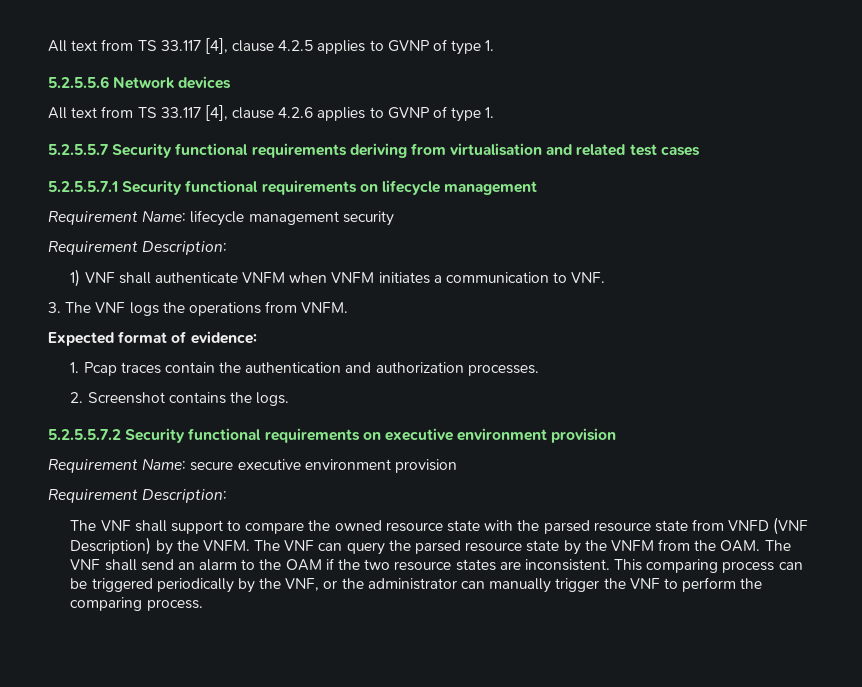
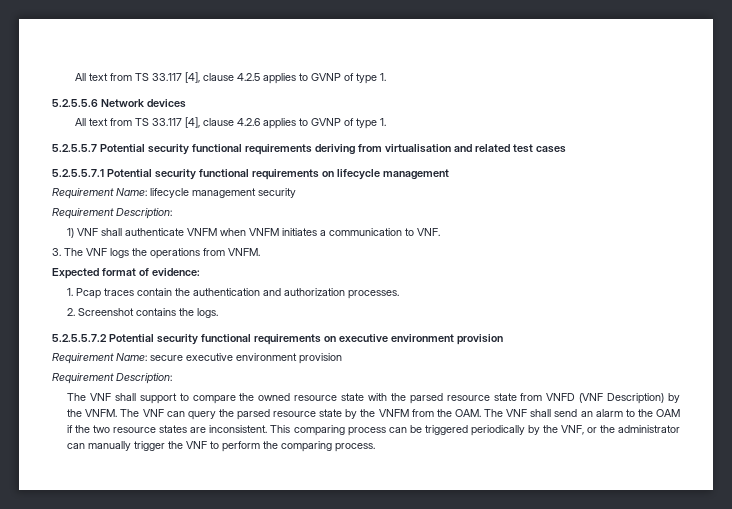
[112,143,173,158] Security -> [99,144,189,155] Potential security
[122,180,183,195] Security -> [106,169,196,180] Potential security
[125,428,186,443] Security -> [108,334,198,345] Potential security

